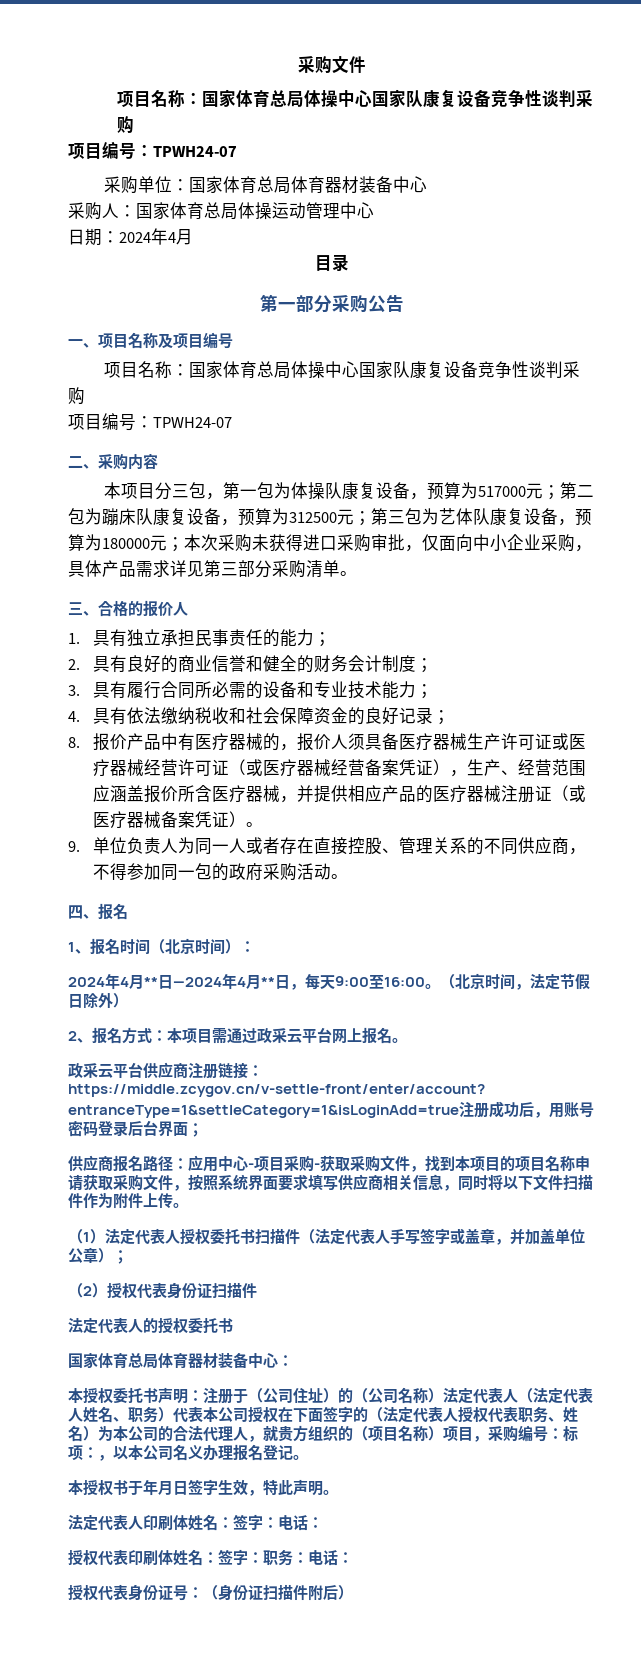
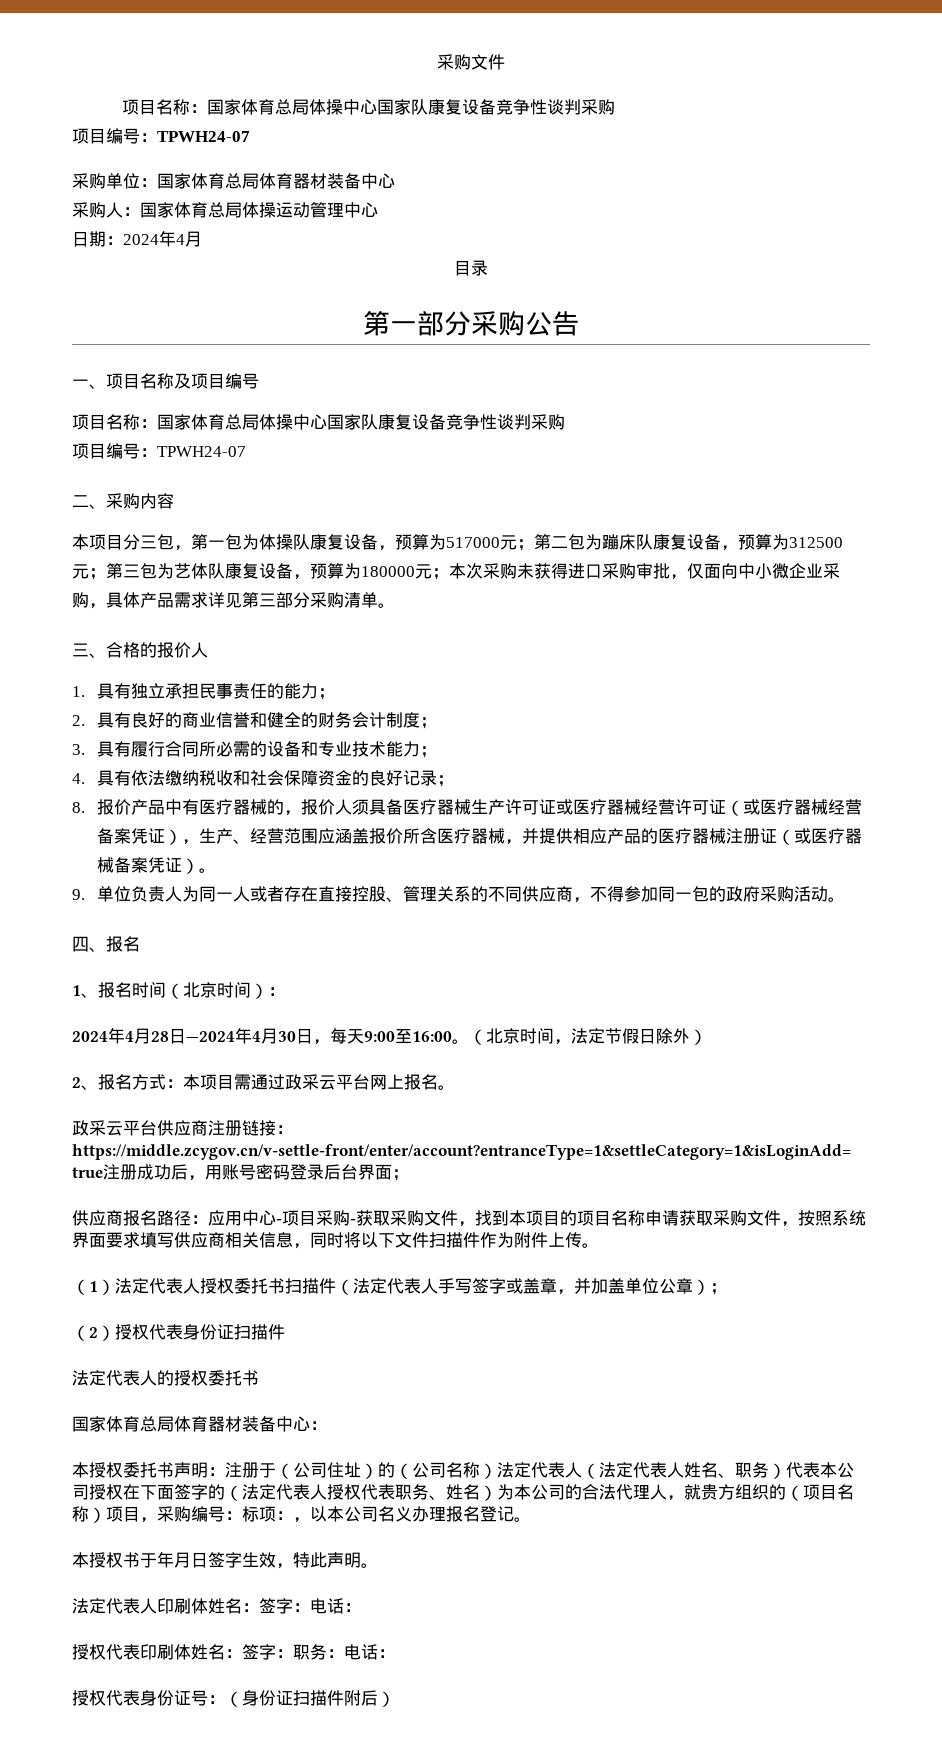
(507, 543) none -> [772,563,789,579] 微
[144,977,158,987] ** -> [151,1031,169,1042] 28
[261,977,275,987] ** -> [278,1031,296,1042] 30

